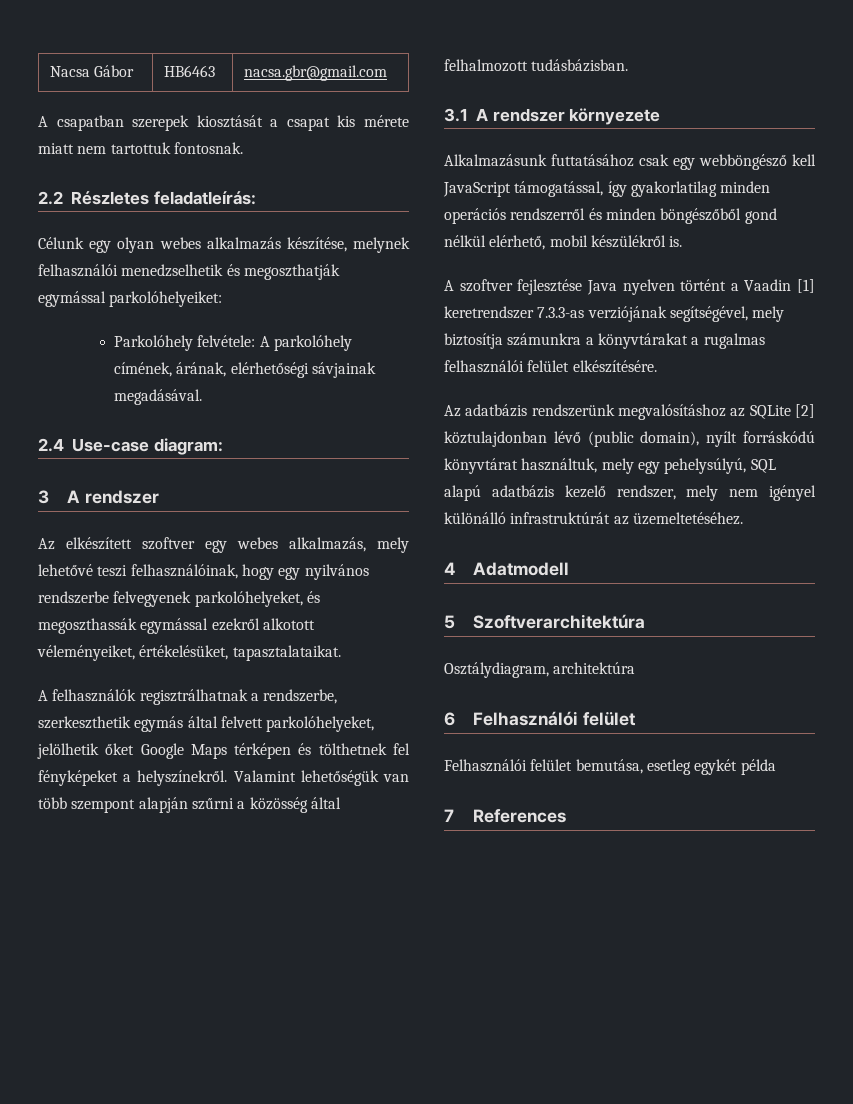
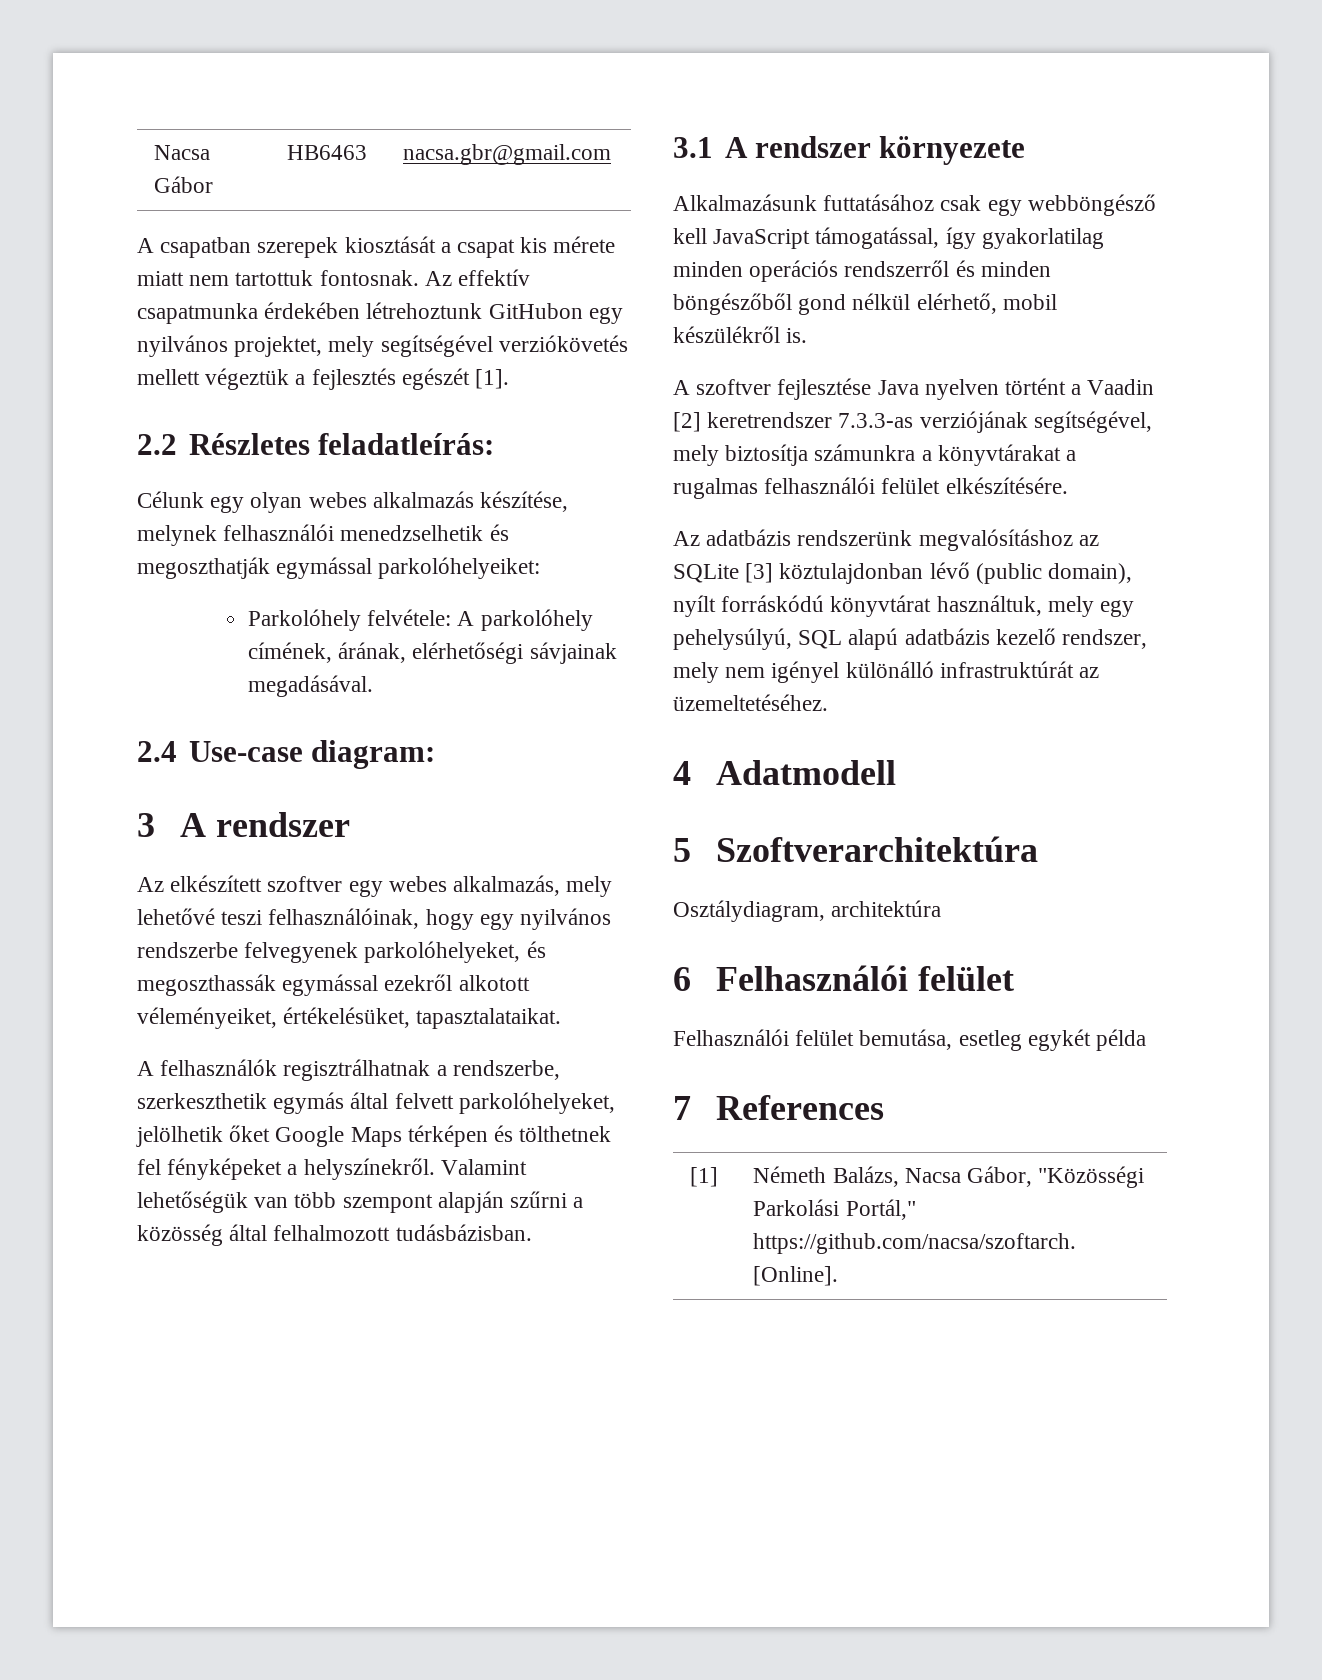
(243, 148) none -> [424,269,531,286] [137,302,623,324] [137,335,628,357] [137,368,510,390] Az effektív csapatmunka érdekében létrehoztunk GitHubon egy nyilvános projektet, mely segítségével verziókövetés mellett végeztük a fejlesztés egészét [1].
[797,279,815,293] [1] -> [673,412,701,432] [2]
[795,404,815,418] [2] -> [745,563,774,583] [3]
(567, 816) none -> [690,1167,719,1187] [753,1166,1145,1188] [753,1199,916,1220] [753,1233,1077,1254] [753,1266,839,1286] // [1] | Németh Balázs, Nacsa Gábor, "Közösségi Parkolási Portál," https://github.com/nacsa/szoftarch. [Online].

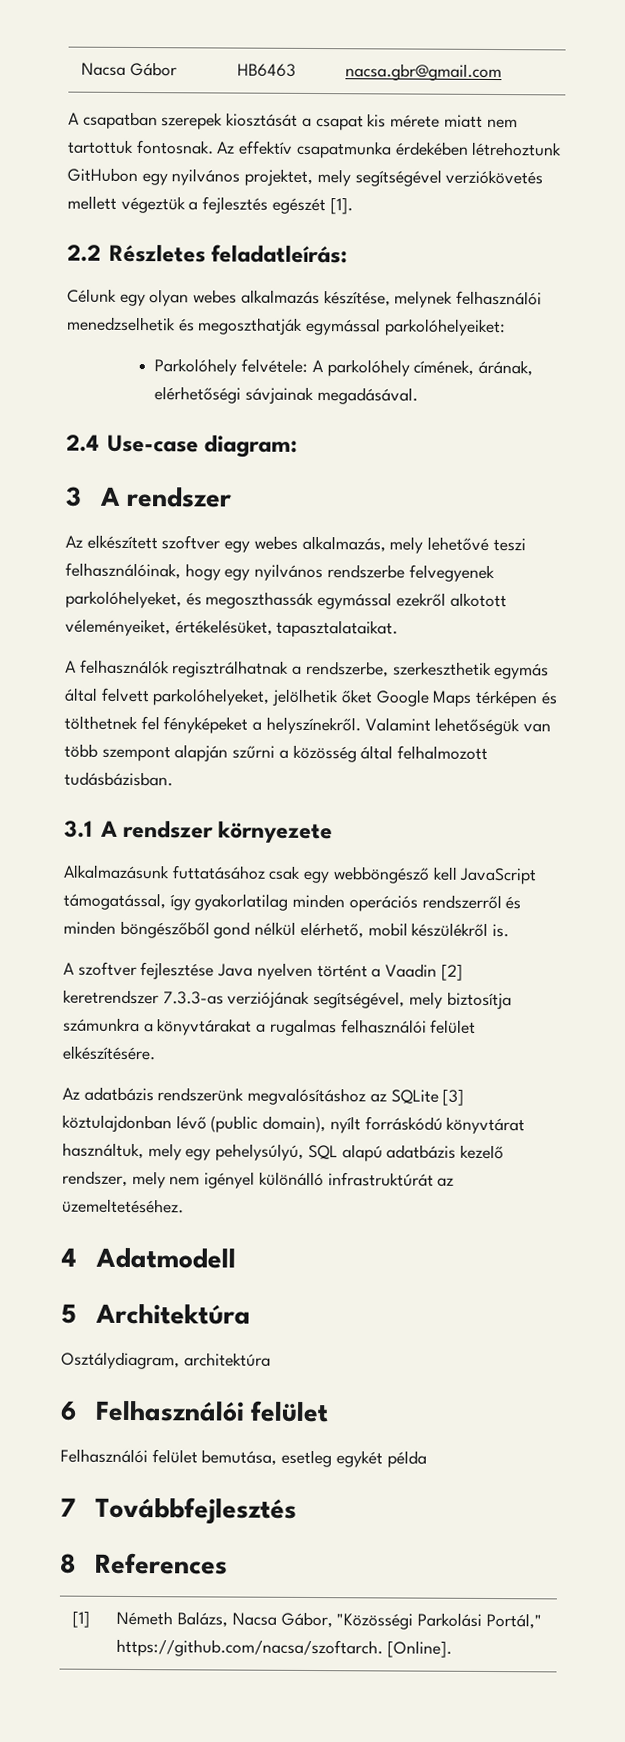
[715,836,1038,862] Szoftverarchitektúra -> [94,1303,251,1325] Architektúra
(691, 1108) none -> [94,1496,297,1525] [60,1553,76,1574] Továbbfejlesztés // 8

